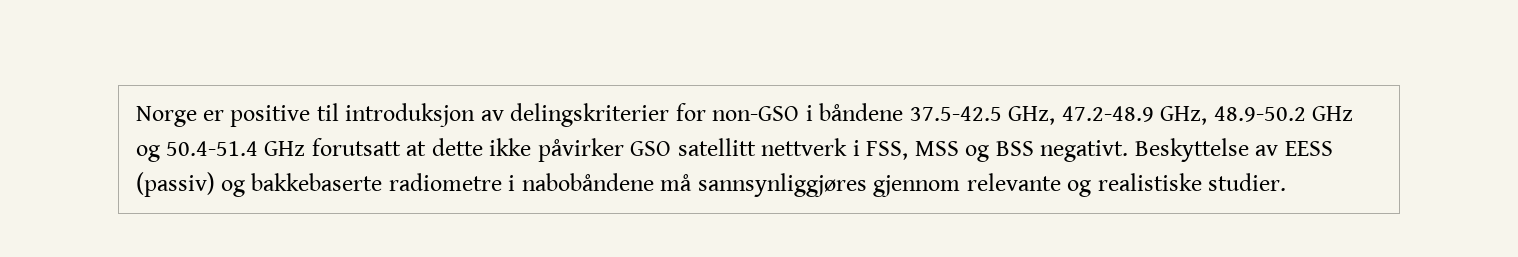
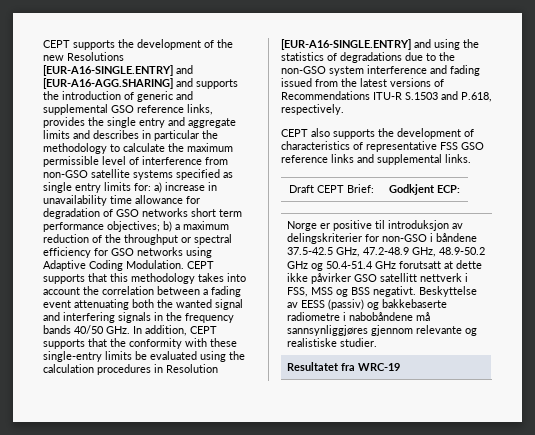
(135, 116) none -> [43,39,233,50] [43,52,124,61] [43,65,193,76] [43,78,238,89] [43,91,193,102] [43,104,213,115] [43,117,236,128] [43,130,218,141] [43,143,233,154] [43,156,228,167] [43,169,233,180] [43,182,217,193] [43,195,200,206] [43,208,242,219] [43,221,229,232] [43,234,232,245] [43,247,212,258] [43,260,214,271] [43,273,246,284] [43,286,241,297] [43,299,243,310] [43,312,234,323] [43,325,217,336] [43,338,237,349] [43,351,245,362] [43,364,218,375] [281,39,479,50] [281,52,455,63] [281,65,480,76] [281,78,444,87] [281,91,492,102] [281,104,344,115] [281,128,474,139] [281,141,484,152] [281,154,471,165] [289,184,374,193] [389,184,460,195] CEPT supports the development of the new Resolutions [EUR-A16-SINGLE.ENTRY] and [EUR-A16-AGG.SHARING] and supports the introduction of generic and supplemental GSO reference links, provides the single entry and aggregate limits and describes in particular the methodology to calculate the maximum permissible level of interference from non-GSO satellite systems specified as single entry limits for: a) increase in unavailability time allowance for degradation of GSO networks short term performance objectives; b) a maximum reduction of the throughput or spectral efficiency for GSO networks using Adaptive Coding Modulation. CEPT supports that this methodology takes into account the correlation between a fading event attenuating both the wanted signal and interfering signals in the frequency bands 40/50 GHz. In addition, CEPT supports that the conformity with these single-entry limits be evaluated using the calculation procedures in Resolution [EUR-A16-SINGLE.ENTRY] and using the statistics of degradations due to the non-GSO system interference and fading issued from the latest versions of Recommendations ITU-R S.1503 and P.618, respectively. // CEPT also supports the development of characteristics of representative FSS GSO reference links and supplemental links. // Draft CEPT Brief: | Godkjent ECP: //
(1287, 182) none -> [287,362,401,371] // Resultatet fra WRC-19

